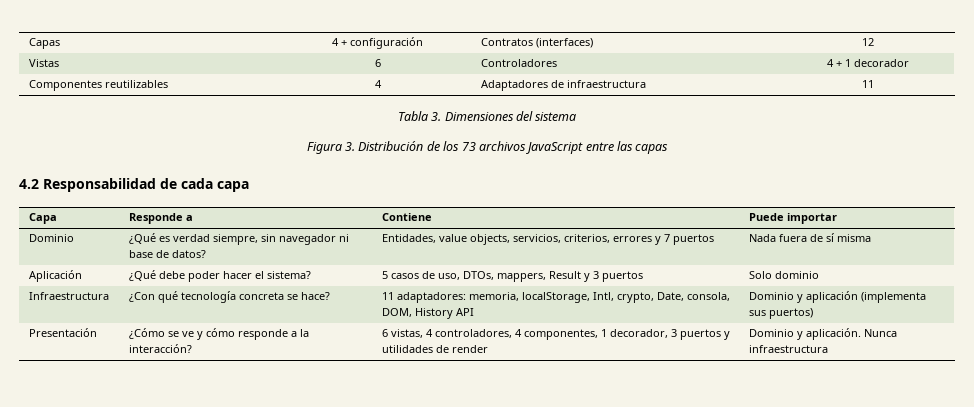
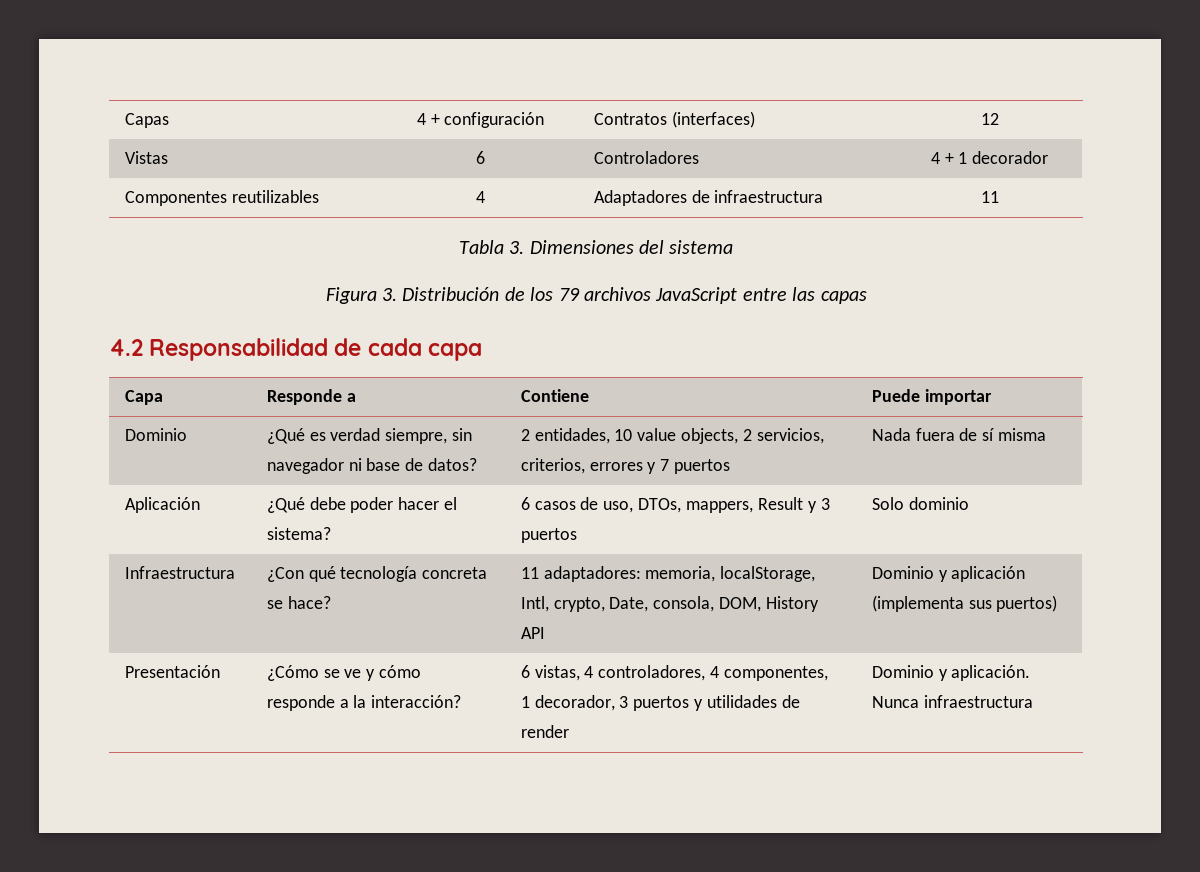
[461,142,476,151] 73 -> [558,288,580,301] 79
[381,234,436,243] Entidades, -> [520,428,633,444] 2 entidades, 10
(510, 239) none -> [743,429,753,441] 2
[381,271,388,279] 5 -> [520,497,530,510] 6

